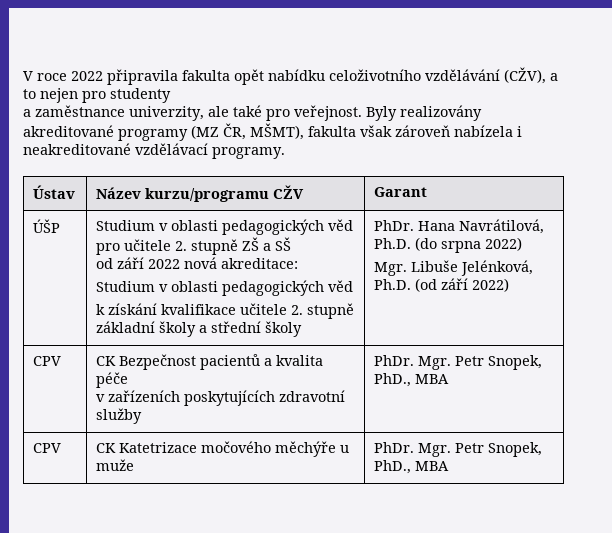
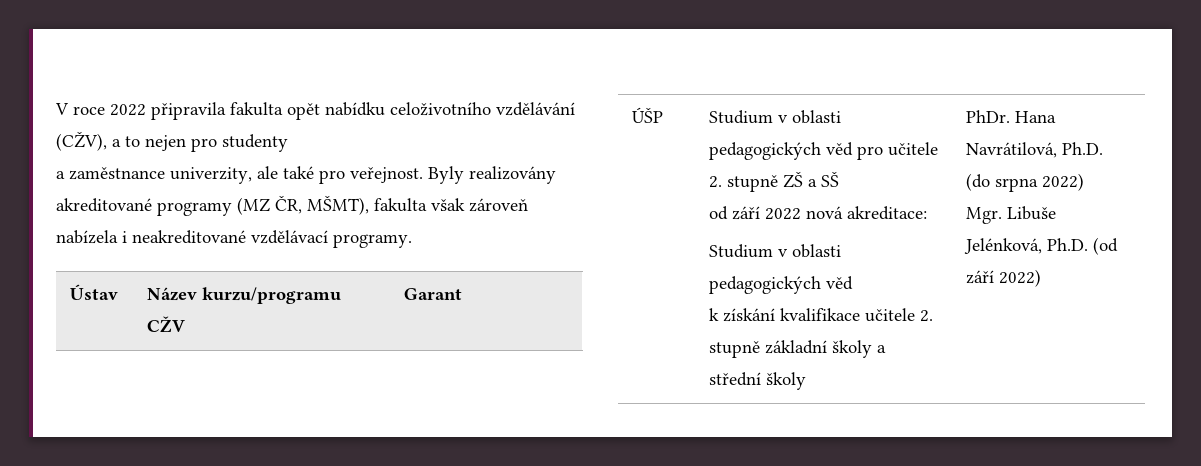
[33,356,62,366] [96,354,324,370] [96,372,129,388] [96,390,346,406] [96,408,143,424] [374,355,543,370] [374,373,450,387] [33,443,62,453] [96,441,350,457] [96,459,135,471] [374,442,543,457] [374,460,450,474] // CPV | CK Bezpečnost pacientů a kvalita péče // v zařízeních poskytujících zdravotní služby | PhDr. Mgr. Petr Snopek, PhD., MBA // CPV | CK Katetrizace močového měchýře u muže | PhDr. Mgr. Petr Snopek, PhD., MBA -> (1042, 278) none

